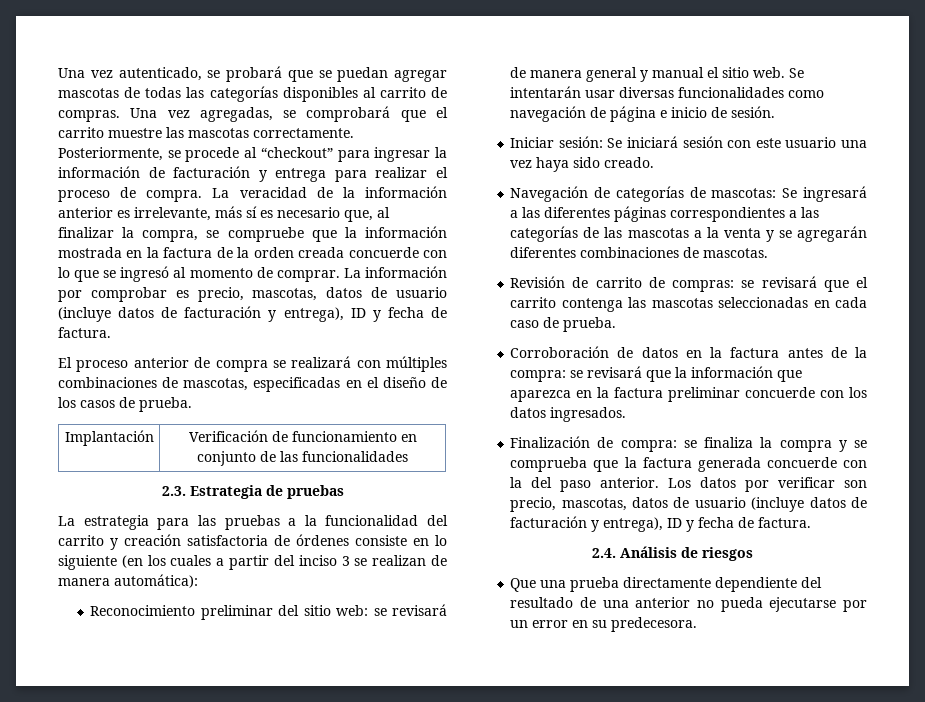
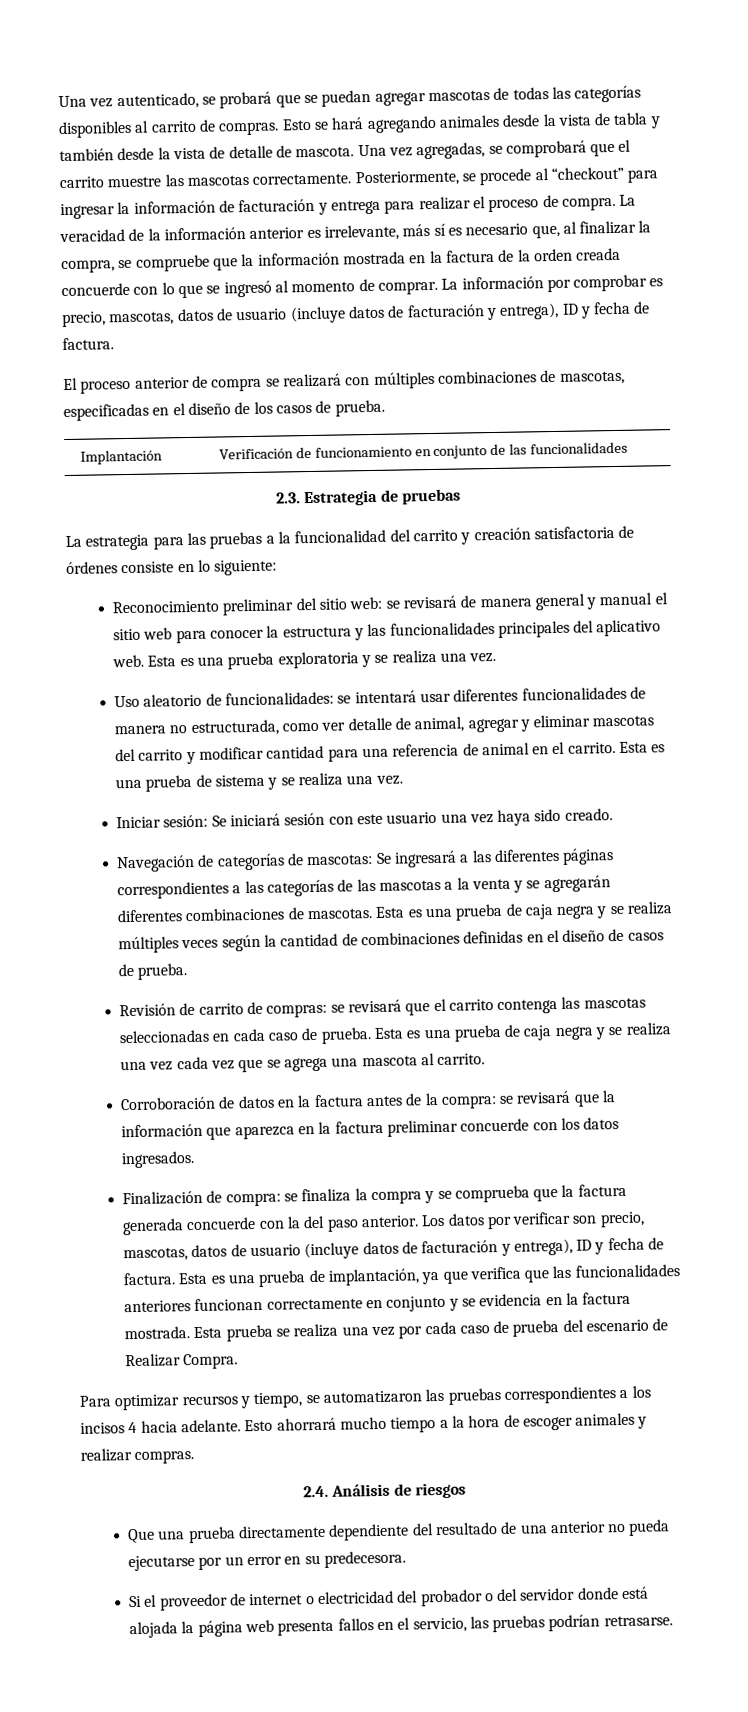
(120, 116) none -> [281,112,661,134] [59,145,355,162] Esto se hará agregando animales desde la vista de tabla y también desde la vista de detalle de mascota.
[58,555,447,570] [58,574,198,588] siguiente (en los cuales a partir del inciso 3 se realizan de manera automática): -> [214,559,278,576] siguiente:
[753,67,805,78] [510,86,825,98] [510,106,776,122] web. Se intentarán usar diversas funcionalidades como navegación de página e inicio de sesión. -> [143,619,662,644] [111,649,497,670] [113,686,646,708] [113,714,655,736] [114,741,666,765] [114,772,403,792] web para conocer la estructura y las funcionalidades principales del aplicativo web. Esta es una prueba exploratoria y se realiza una vez. // Uso aleatorio de funcionalidades: se intentará usar diferentes funcionalidades de manera no estructurada, como ver detalle de animal, agregar y eliminar mascotas del carrito y modificar cantidad para una referencia de animal en el carrito. Esta es una prueba de sistema y se realiza una vez.
(769, 253) none -> [375,901,673,921] [117,928,664,954] [117,963,188,980] Esta es una prueba de caja negra y se realiza múltiples veces según la cantidad de combinaciones definidas en el diseño de casos de prueba.
(617, 324) none -> [373,1022,671,1042] [119,1053,486,1073] Esta es una prueba de caja negra y se realiza una vez cada vez que se agrega una mascota al carrito.
(812, 522) none -> [178,1264,680,1287] [123,1291,632,1313] [123,1318,669,1342] [124,1353,239,1370] [79,1385,651,1411] [80,1412,648,1434] [80,1448,195,1465] Esta es una prueba de implantación, ya que verifica que las funcionalidades anteriores funcionan correctamente en conjunto y se evidencia en la factura mostrada. Esta prueba se realiza una vez por cada caso de prueba del escenario de Realizar Compra. // Para optimizar recursos y tiempo, se automatizaron las pruebas correspondientes a los incisos 4 hacia adelante. Esto ahorrará mucho tiempo a la hora de escoger animales y realizar compras.
(698, 624) none -> [128,1586,650,1611] [128,1614,673,1639] // Si el proveedor de internet o electricidad del probador o del servidor donde está alojada la página web presenta fallos en el servicio, las pruebas podrían retrasarse.

